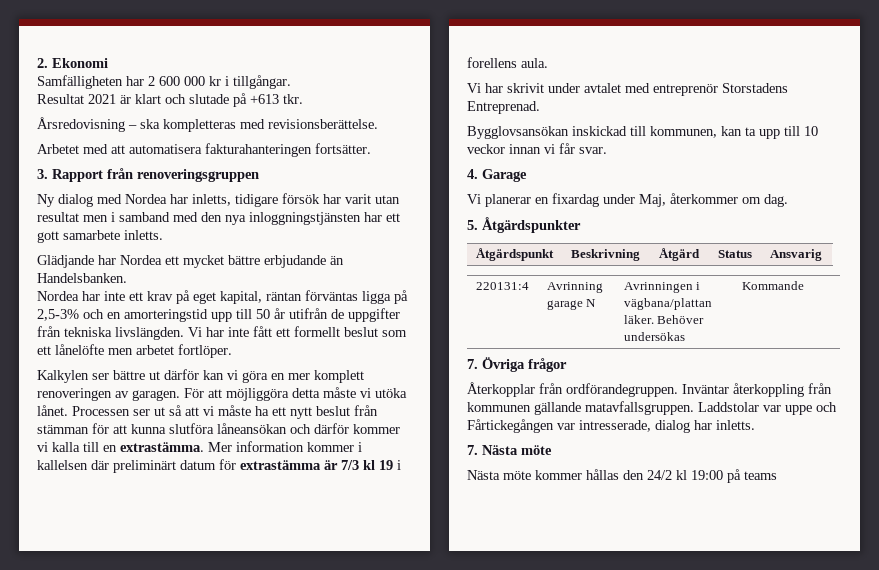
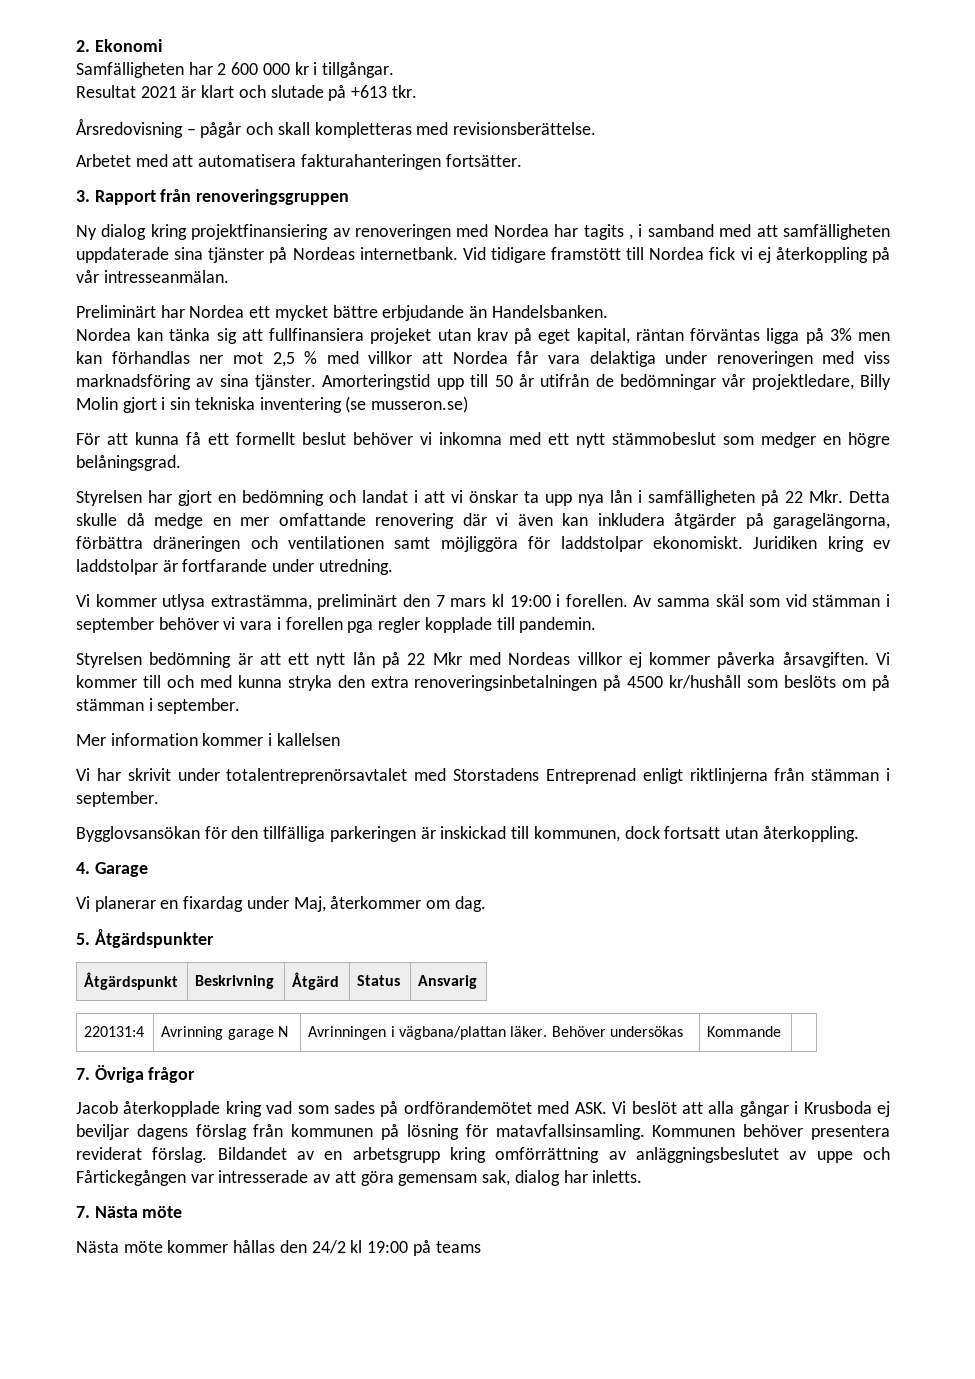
[140,119,160,129] ska -> [200,122,310,138] pågår och skall
[97,193,400,207] [37,212,400,225] [37,230,163,243] [37,255,94,268] med Nordea har inletts, tidigare försök har varit utan resultat men i samband med den nya inloggningstjänsten har ett gott samarbete inletts. // Glädjande -> [150,224,890,240] [76,247,890,263] [76,270,229,283] [76,305,156,318] kring projektfinansiering av renoveringen med Nordea har tagits , i samband med att samfälligheten uppdaterade sina tjänster på Nordeas internetbank. Vid tidigare framstött till Nordea fick vi ej återkoppling på vår intresseanmälan. // Preliminärt
[82,291,143,301] har inte ett -> [137,328,471,344] kan tänka sig att fullfinansiera projeket utan
[37,309,208,322] 2,5-3% och en amorteringstid -> [829,328,891,341] [76,351,890,367] [76,374,431,390] 3% men kan förhandlas ner mot 2,5 % med villkor att Nordea får vara delaktiga under renoveringen med viss marknadsföring av sina tjänster. Amorteringstid
[348,308,400,322] [37,326,407,340] [37,344,232,358] [37,369,364,383] [37,387,407,401] [37,405,378,419] [37,423,400,434] [37,442,204,452] uppgifter från tekniska livslängden. Vi har inte fått ett formellt beslut som ett lånelöfte men arbetet fortlöper. // Kalkylen ser bättre ut därför kan vi göra en mer komplett renoveringen av garagen. För att möjliggöra detta måste vi utöka lånet. Processen ser ut så att vi måste ha ett nytt beslut från stämman för att kunna slutföra låneansökan och därför kommer vi kalla till en extrastämma. -> [619,374,891,390] [76,396,469,413] [76,432,890,448] [76,455,181,471] [76,490,890,506] [76,513,890,529] [76,536,891,552] [76,559,393,575] [76,594,890,610] [76,617,597,633] [76,652,890,668] [76,675,890,691] [76,698,241,714] bedömningar vår projektledare, Billy Molin gjort i sin tekniska inventering (se musseron.se) // För att kunna få ett formellt beslut behöver vi inkomna med ett nytt stämmobeslut som medger en högre belåningsgrad. // Styrelsen har gjort en bedömning och landat i att vi önskar ta upp nya lån i samfälligheten på 22 Mkr. Detta skulle då medge en mer omfattande renovering där vi även kan inkludera åtgärder på garagelängorna, förbättra dräneringen och ventilationen samt möjliggöra för laddstolpar ekonomiskt. Juridiken kring ev laddstolpar är fortfarande under utredning. // Vi kommer utlysa extrastämma, preliminärt den 7 mars kl 19:00 i forellen. Av samma skäl som vid stämman i september behöver vi vara i forellen pga regler kopplade till pandemin. // Styrelsen bedömning är att ett nytt lån på 22 Mkr med Nordeas villkor ej kommer påverka årsavgiften. Vi kommer till och med kunna stryka den extra renoveringsinbetalningen på 4500 kr/hushåll som beslöts om på stämman i september. //
[91,459,401,473] [467,57,548,68] [467,83,788,96] [467,101,540,114] [467,126,818,139] [467,143,607,154] där preliminärt datum för extrastämma är 7/3 kl 19 i forellens aula. // Vi har skrivit under avtalet med entreprenör Storstadens Entreprenad. // Bygglovsansökan inskickad till kommunen, kan ta upp till 10 veckor innan vi får svar. -> [76,768,891,784] [76,791,159,807] [76,826,859,842] // Vi har skrivit under totalentreprenörsavtalet med Storstadens Entreprenad enligt riktlinjerna från stämman i september. // Bygglovsansökan för den tillfälliga parkeringen är inskickad till kommunen, dock fortsatt utan återkoppling.
[467,382,832,397] [467,401,837,415] [467,419,651,433] Återkopplar från ordförandegruppen. Inväntar återkoppling från kommunen gällande matavfallsgruppen. Laddstolar var uppe och Fårtickegången var intresserade, -> [76,1101,890,1117] [76,1124,891,1140] [76,1147,891,1163] [76,1170,511,1186] Jacob återkopplade kring vad som sades på ordförandemötet med ASK. Vi beslöt att alla gångar i Krusboda ej beviljar dagens förslag från kommunen på lösning för matavfallsinsamling. Kommunen behöver presentera reviderat förslag. Bildandet av en arbetsgrupp kring omförrättning av anläggningsbeslutet av uppe och Fårtickegången var intresserade av att göra gemensam sak,

